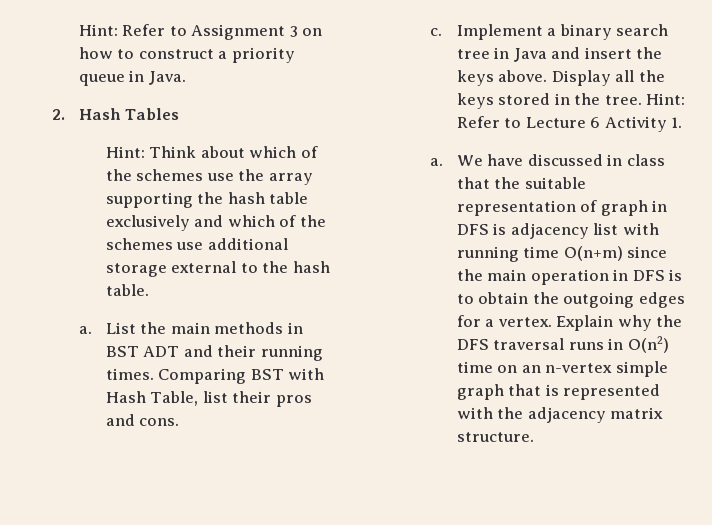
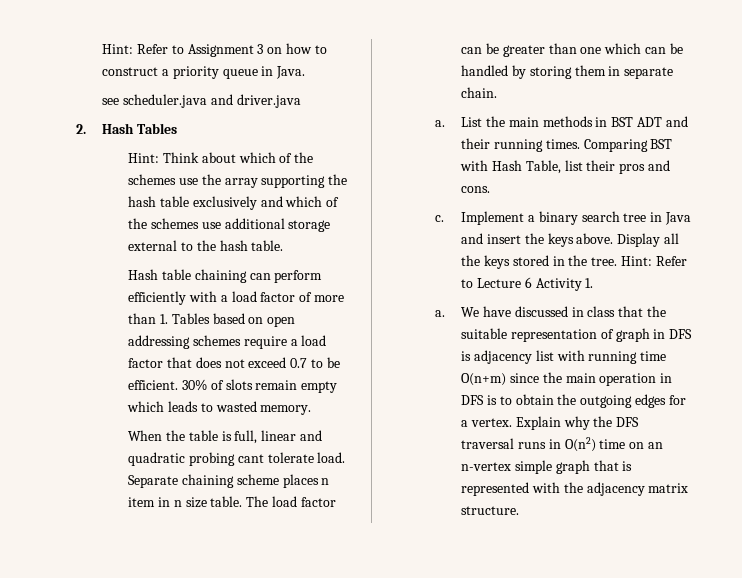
(186, 78) none -> [102,94,301,108] // see scheduler.java and driver.java
(149, 290) none -> [128,269,323,283] [128,291,345,305] [128,313,296,327] [128,335,327,349] [128,357,340,368] [128,379,338,393] [127,401,312,415] [128,430,323,444] [128,452,346,466] [128,474,330,488] [128,496,336,508] [461,43,683,57] [461,65,674,79] [461,87,498,98] // Hash table chaining can perform efficiently with a load factor of more than 1. Tables based on open addressing schemes require a load factor that does not exceed 0.7 to be efficient. 30% of slots remain empty which leads to wasted memory. // When the table is full, linear and quadratic probing cant tolerate load. Separate chaining scheme places n item in n size table. The load factor can be greater than one which can be handled by storing them in separate chain.

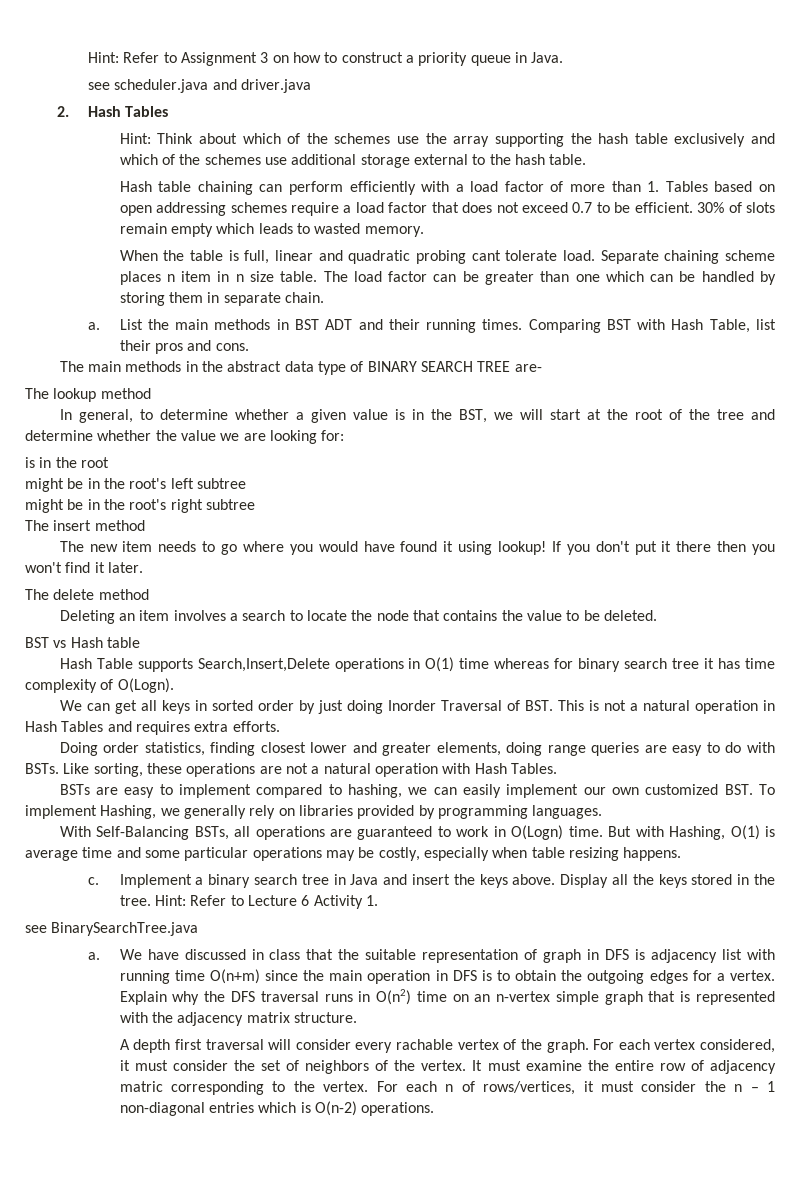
(491, 189) none -> [59,361,542,375] [25,388,151,402] [59,409,775,423] [25,430,345,444] [25,457,109,468] [25,478,246,492] [25,499,255,513] [25,520,145,531] [59,541,776,555] [25,562,143,573] [25,589,149,600] [59,610,657,624] [25,637,140,648] [59,657,775,672] [25,678,174,693] [59,700,775,714] [25,721,280,735] [59,742,775,756] [25,763,557,777] [59,784,775,798] [25,805,603,819] [59,825,775,840] [25,847,682,861] // The main methods in the abstract data type of BINARY SEARCH TREE are- // The lookup method // In general, to determine whether a given value is in the BST, we will start at the root of the tree and determine whether the value we are looking for: // is in the root // might be in the root's left subtree // might be in the root's right subtree // The insert method // The new item needs to go where you would have found it using lookup! If you don't put it there then you won't find it later. // The delete method // Deleting an item involves a search to locate the node that contains the value to be deleted. // BST vs Hash table // Hash Table supports Search,Insert,Delete operations in O(1) time whereas for binary search tree it has time complexity of O(Logn). // We can get all keys in sorted order by just doing Inorder Traversal of BST. This is not a natural operation in Hash Tables and requires extra efforts. // Doing order statistics, finding closest lower and greater elements, doing range queries are easy to do with BSTs. Like sorting, these operations are not a natural operation with Hash Tables. // BSTs are easy to implement compared to hashing, we can easily implement our own customized BST. To implement Hashing, we generally rely on libraries provided by programming languages. // With Self-Balancing BSTs, all operations are guaranteed to work in O(Logn) time. But with Hashing, O(1) is average time and some particular operations may be costly, especially when table resizing happens.
(594, 283) none -> [25,922,199,936] // see BinarySearchTree.java
(520, 510) none -> [119,1039,775,1053] [119,1060,776,1074] [119,1081,775,1095] [119,1101,435,1116] // A depth first traversal will consider every rachable vertex of the graph. For each vertex considered, it must consider the set of neighbors of the vertex. It must examine the entire row of adjacency matric corresponding to the vertex. For each n of rows/vertices, it must consider the n – 1 non-diagonal entries which is O(n-2) operations.

